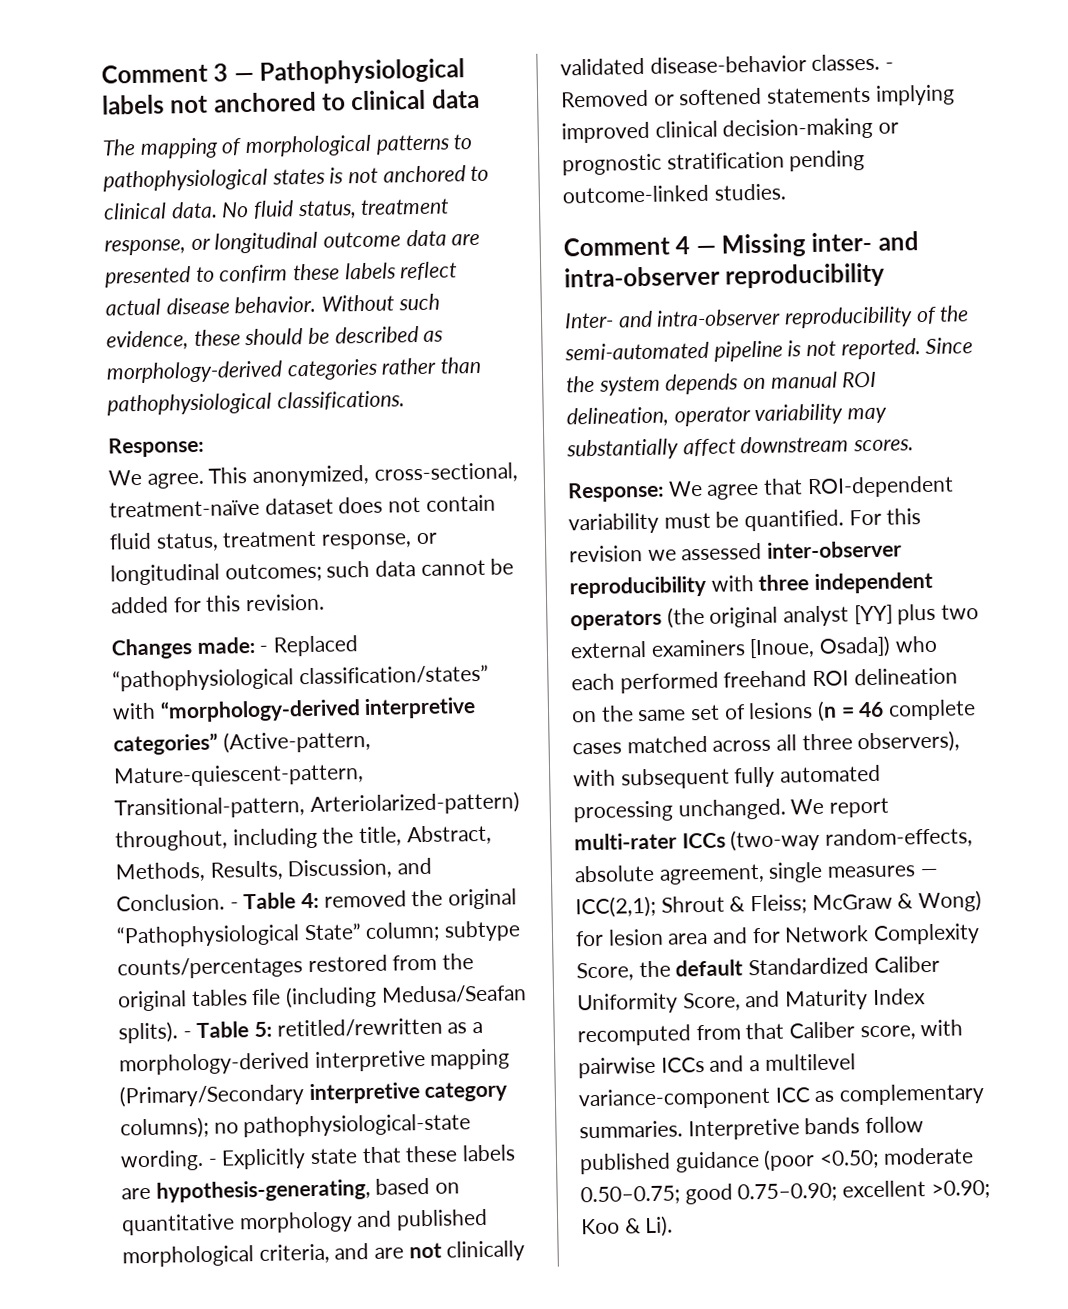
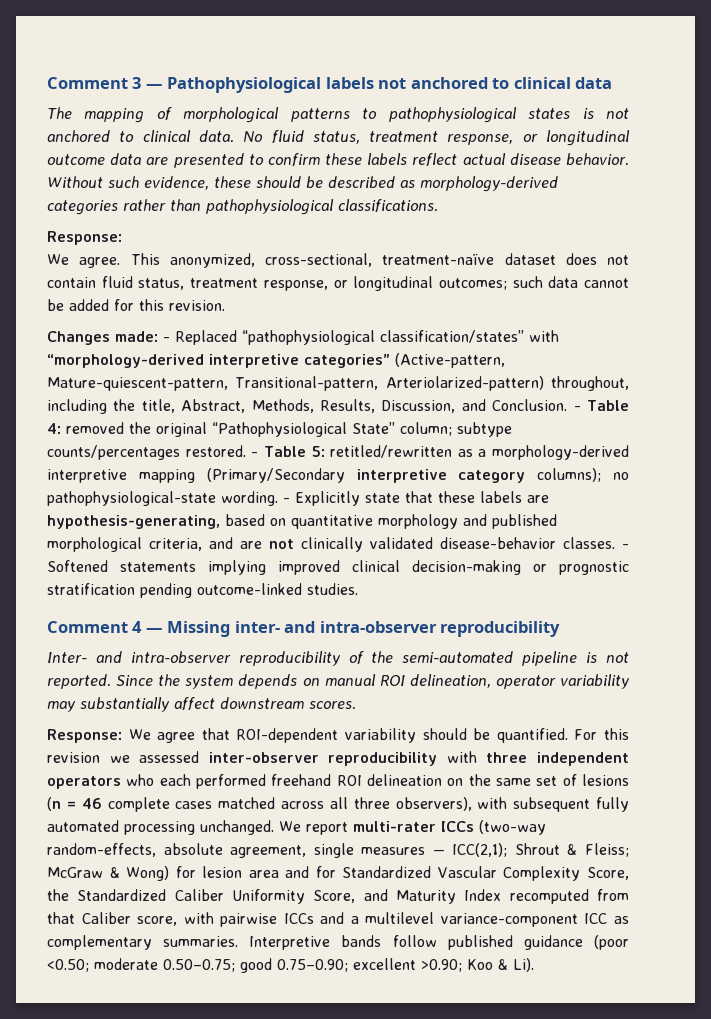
[307,953,475,973] [117,984,527,1012] [118,1021,178,1044] restored from the original tables file (including Medusa/Seafan splits). -> [185,445,246,457] restored.
[560,87,763,108] Removed or softened -> [47,560,108,572] Softened
[663,512,711,529] must -> [422,728,467,740] should
[666,603,980,629] [570,635,892,659] (the original analyst [YY] plus two external examiners [Inoue, Osada]) -> (121, 782) none
[784,925,870,943] Network -> [342,866,497,878] Standardized Vascular
[675,959,744,977] default -> (69, 895) none

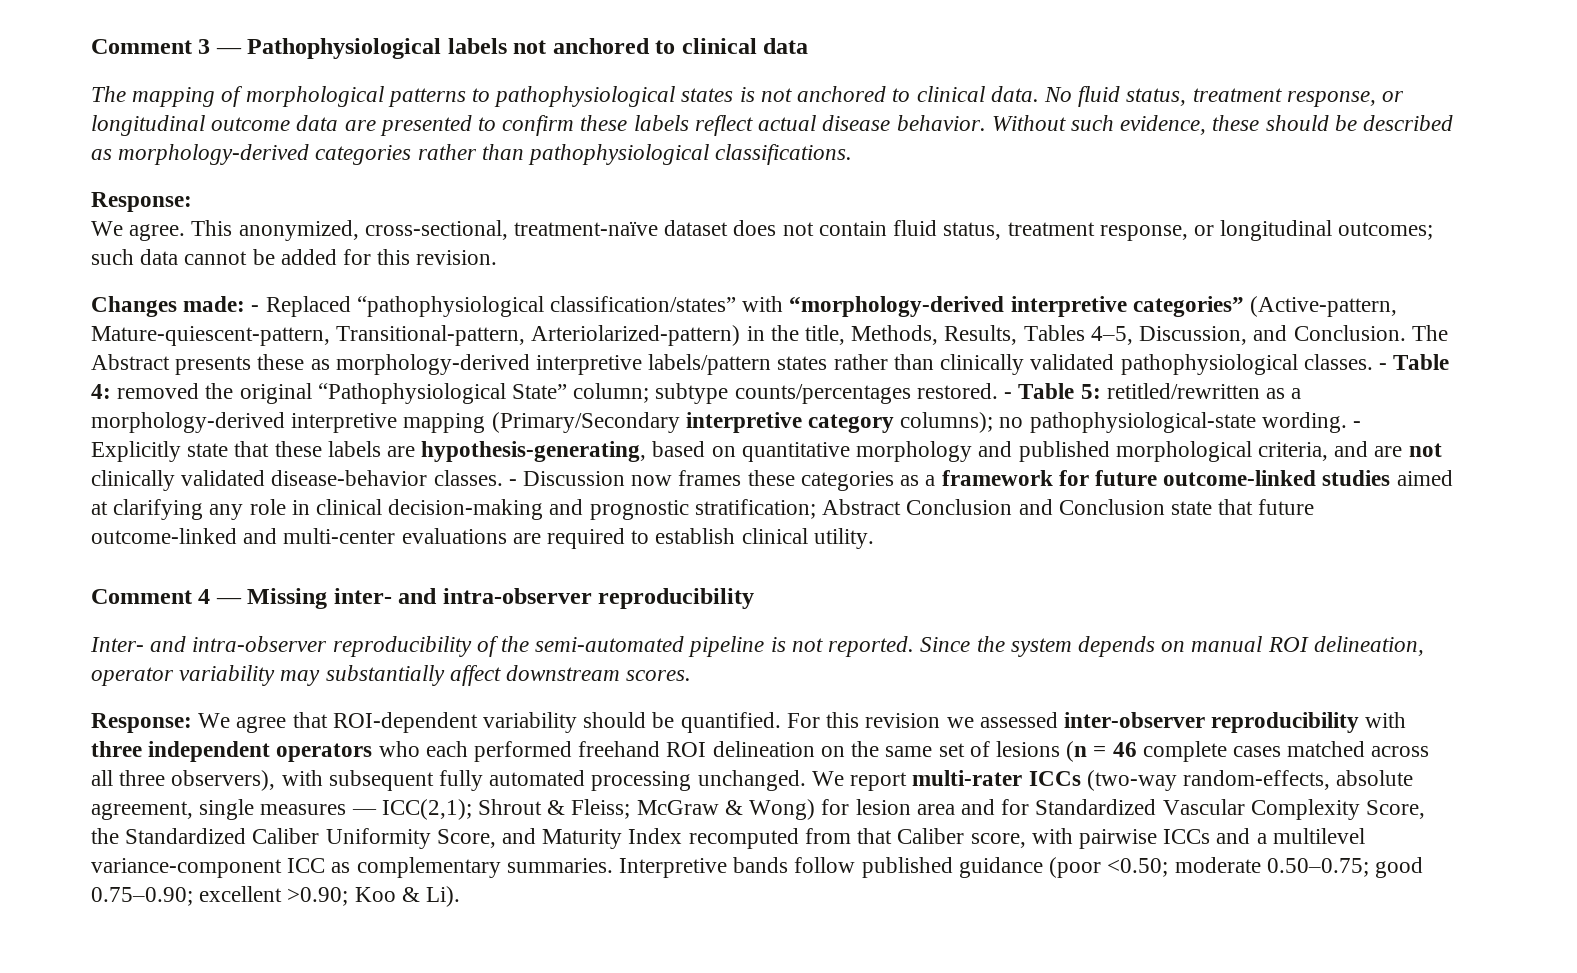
[551,376,629,391] [47,399,107,414] throughout, including -> [746,326,765,341] in
[181,399,246,413] Abstract, -> (846, 335) none
(376, 406) none -> [1023,325,1133,345] Tables 4–5,
(568, 405) none -> [1411,325,1448,341] [91,354,1373,375] The Abstract presents these as morphology-derived interpretive labels/pattern states rather than clinically validated pathophysiological classes.
[47,560,629,575] [47,583,358,598] Softened statements implying improved clinical decision-making or prognostic stratification pending outcome-linked studies. -> [523,470,1453,491] [91,499,1315,520] [91,528,874,549] Discussion now frames these categories as a framework for future outcome-linked studies aimed at clarifying any role in clinical decision-making and prognostic stratification; Abstract Conclusion and Conclusion state that future outcome-linked and multi-center evaluations are required to establish clinical utility.

